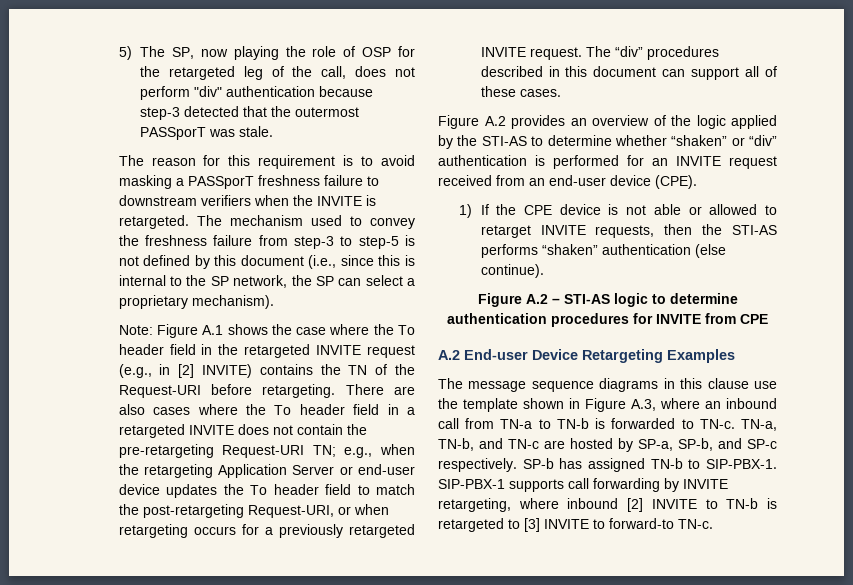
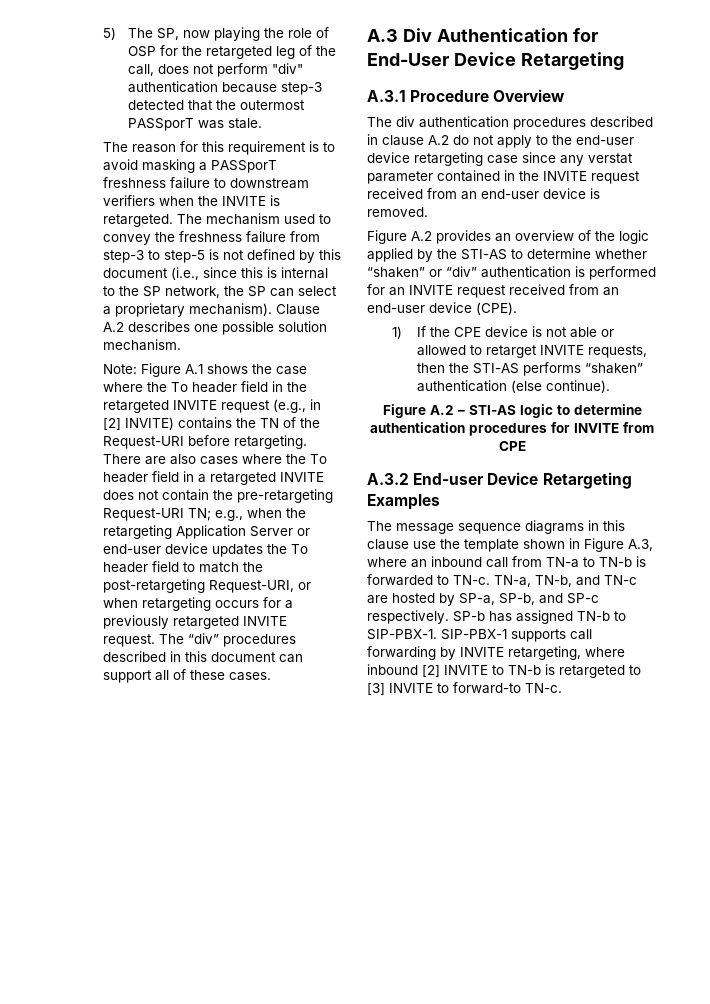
(274, 302) none -> [276,304,321,315] [103,321,328,335] [103,339,182,351] Clause A.2 describes one possible solution mechanism.
(561, 93) none -> [367,28,598,42] [367,52,624,70] [367,89,565,102] [367,116,653,130] [367,134,634,148] [367,152,633,166] [367,170,640,184] [367,188,600,200] [367,207,428,217] // A.3 Div Authentication for End-User Device Retargeting // A.3.1 Procedure Overview // The div authentication procedures described in clause A.2 do not apply to the end-user device retargeting case since any verstat parameter contained in the INVITE request received from an end-user device is removed.
[438,350,460,360] A.2 -> [367,473,409,485] A.3.2

